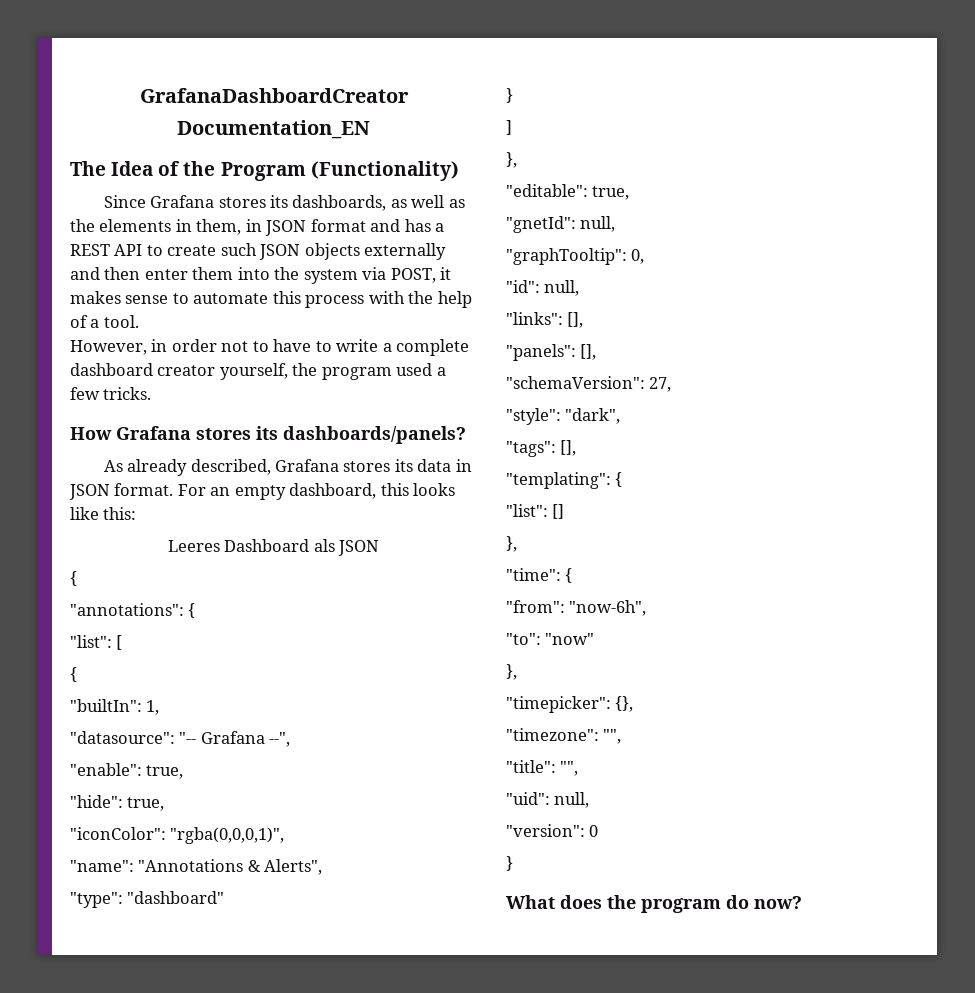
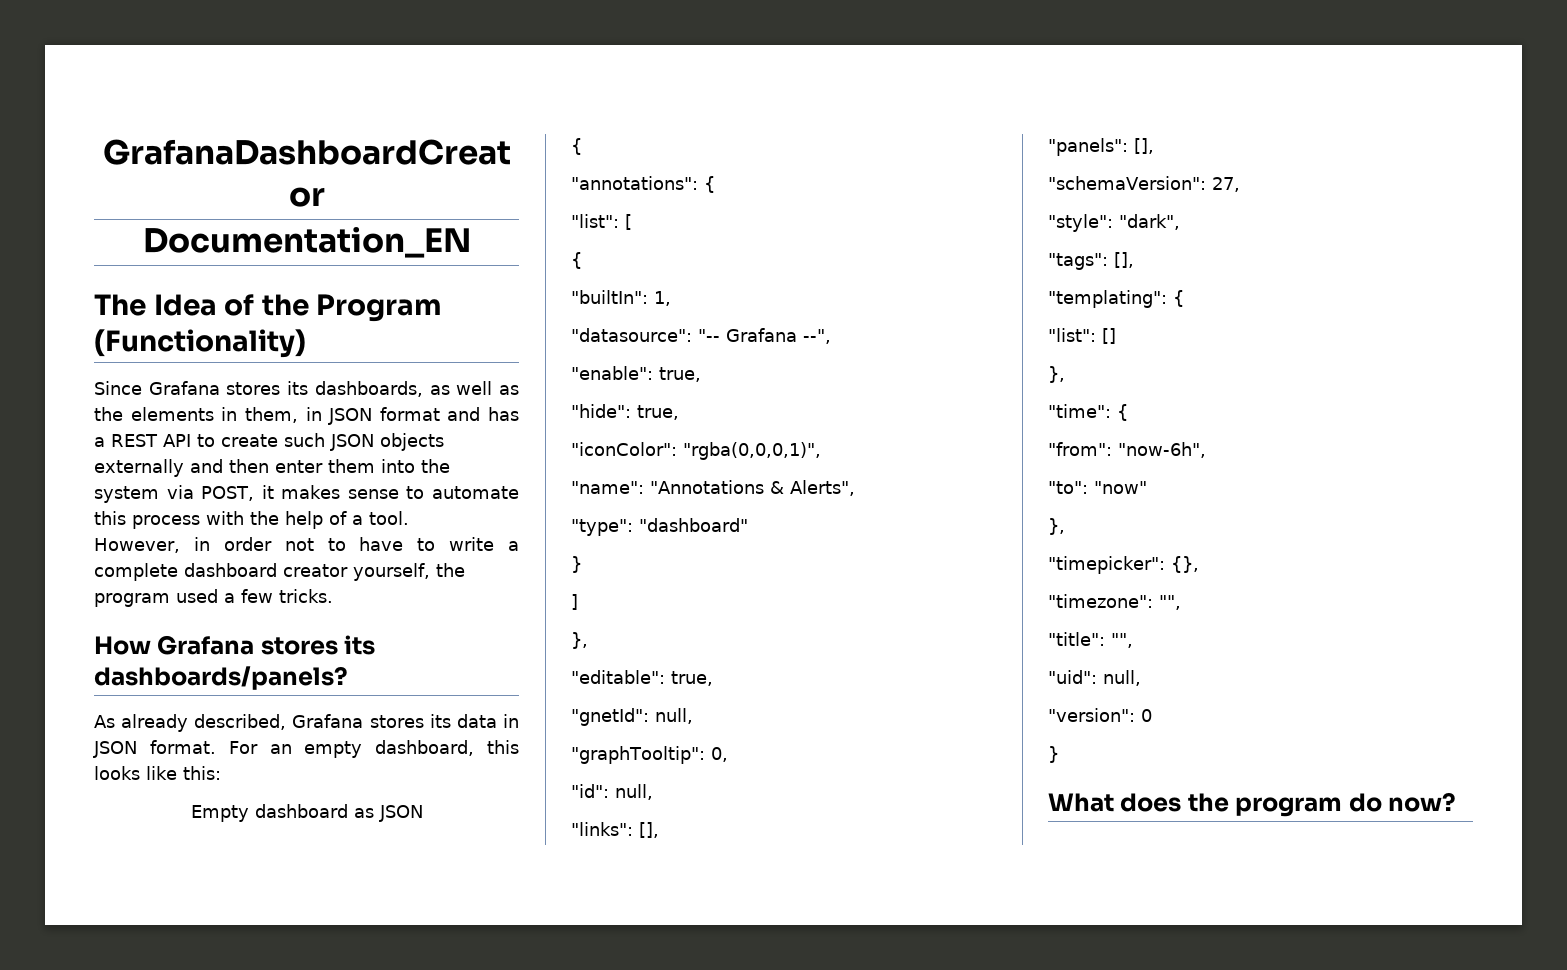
[167,539,335,552] Leeres Dashboard als -> [190,804,374,822] Empty dashboard as

